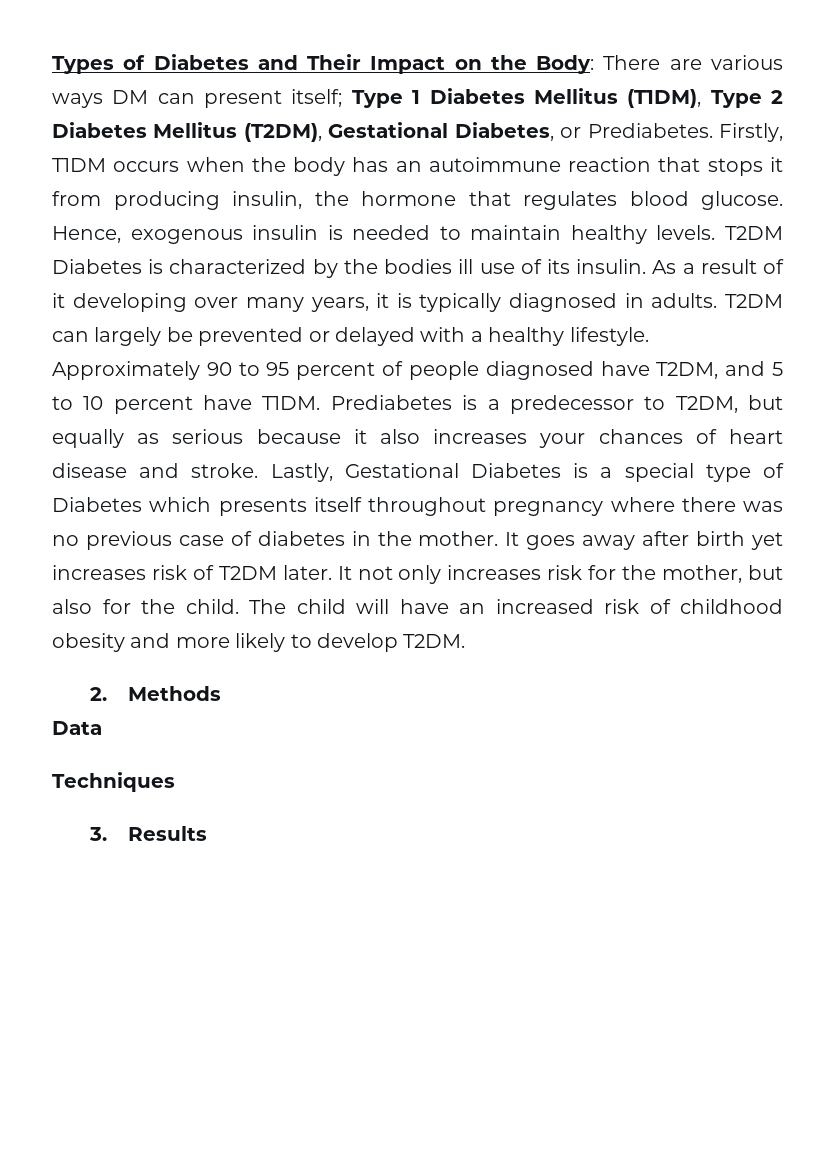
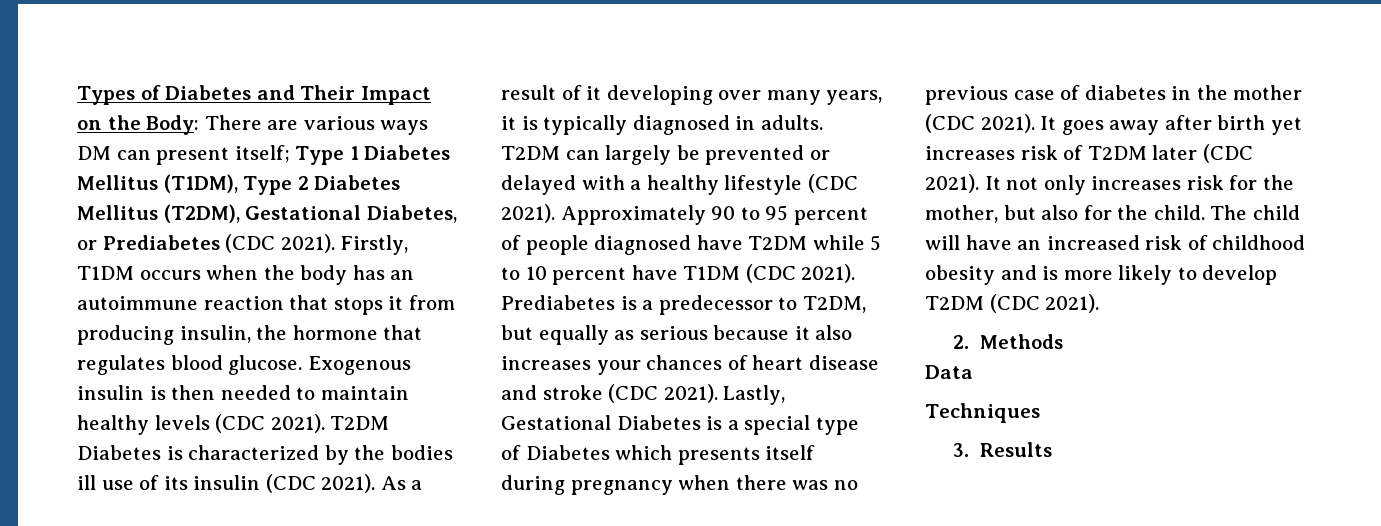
[587,123,713,138] Prediabetes. -> [102,234,335,253] Prediabetes (CDC 2021).
[52,226,243,244] Hence, exogenous -> [307,356,411,375] Exogenous
(343, 232) none -> [171,385,216,400] then
[656,225,716,240] levels. -> [154,414,325,433] levels (CDC 2021).
[576,259,647,274] insulin. -> [193,474,376,493] insulin (CDC 2021).
[569,327,649,346] lifestyle. -> [724,174,858,195] [501,204,555,223] lifestyle (CDC 2021).
[656,361,766,379] T2DM, and -> [748,235,865,250] T2DM while
[262,396,321,410] T1DM. -> [683,264,856,283] T1DM (CDC 2021).
[191,463,259,478] stroke. -> [542,384,718,403] stroke (CDC 2021).
[368,497,675,516] throughout pregnancy where -> [501,475,731,495] during pregnancy when
[418,531,499,546] mother. -> [1233,85,1303,100] [925,114,1035,133] mother (CDC 2021).
[282,565,332,580] later. -> [1152,144,1253,163] [925,174,979,193] later (CDC 2021).
(171, 640) none -> [1042,266,1059,280] is
[403,634,466,648] T2DM. -> [925,294,1100,313] T2DM (CDC 2021).

